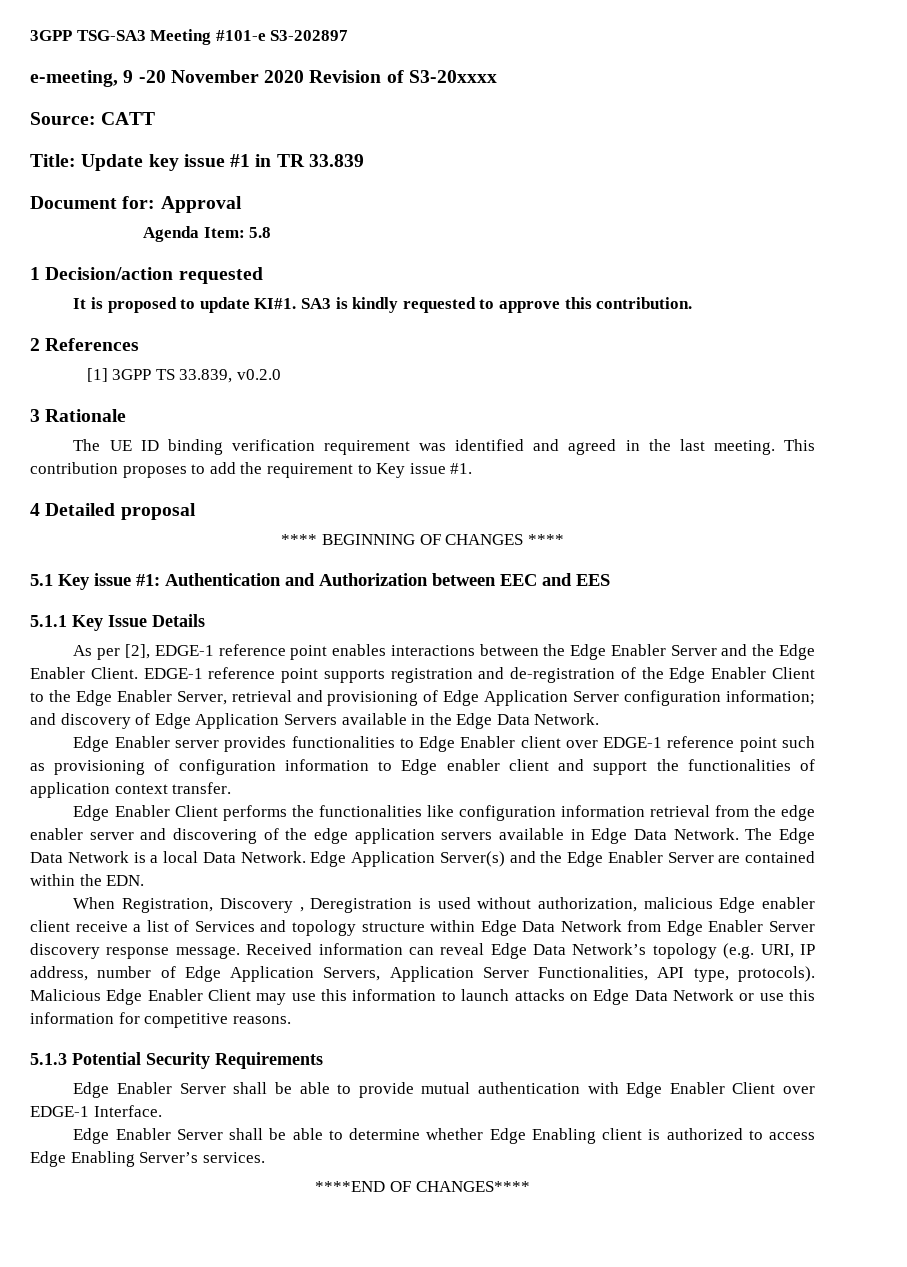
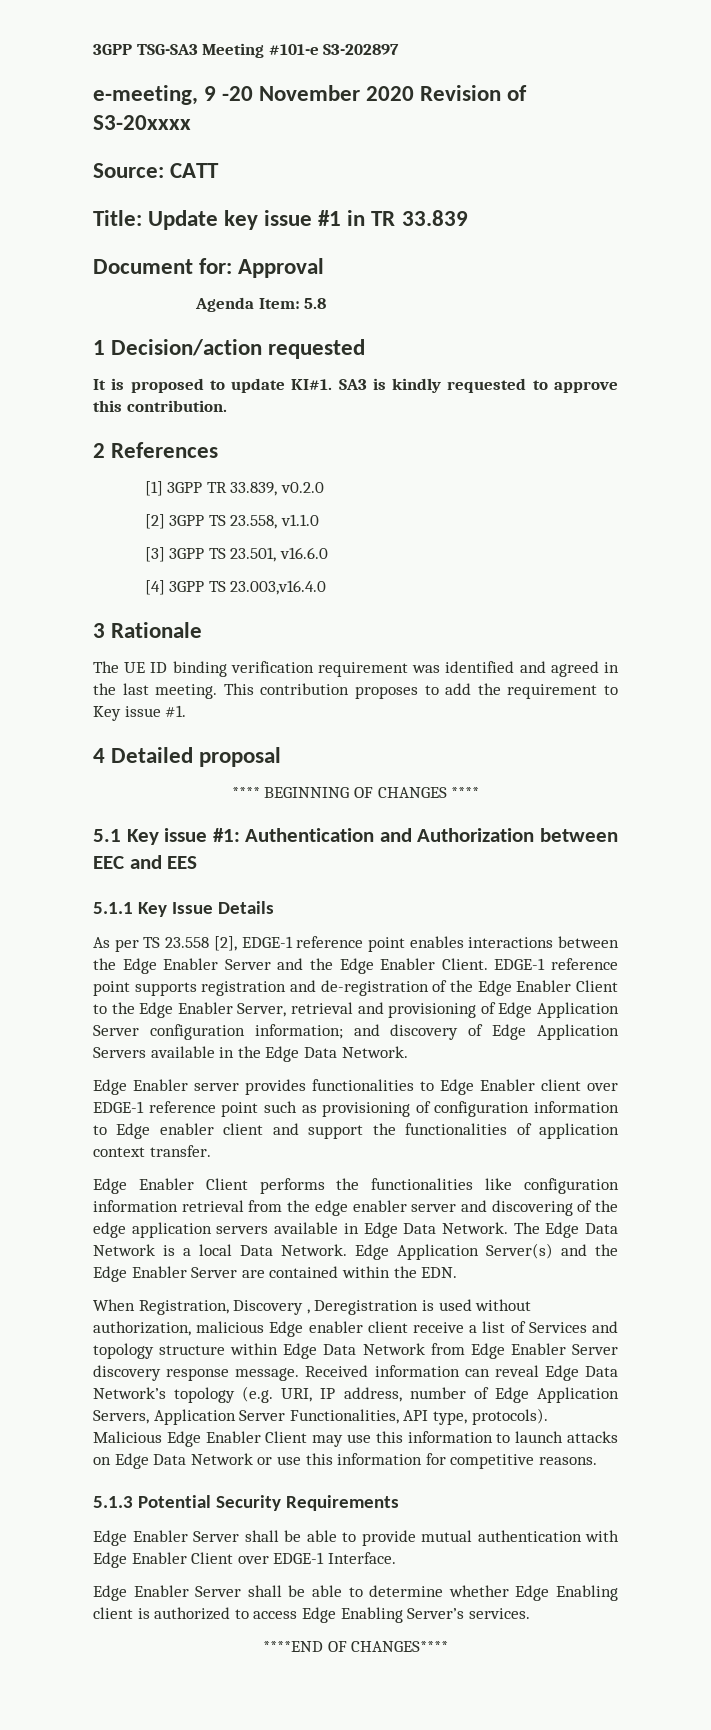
[155,369,175,380] TS -> [206,482,227,493] TR
(281, 374) none -> [144,514,319,529] [144,547,328,562] [144,580,327,595] // [2] 3GPP TS 23.558, v1.1.0 // [3] 3GPP TS 23.501, v16.6.0 // [4] 3GPP TS 23.003,v16.4.0
(121, 654) none -> [143,937,210,948] TS 23.558

